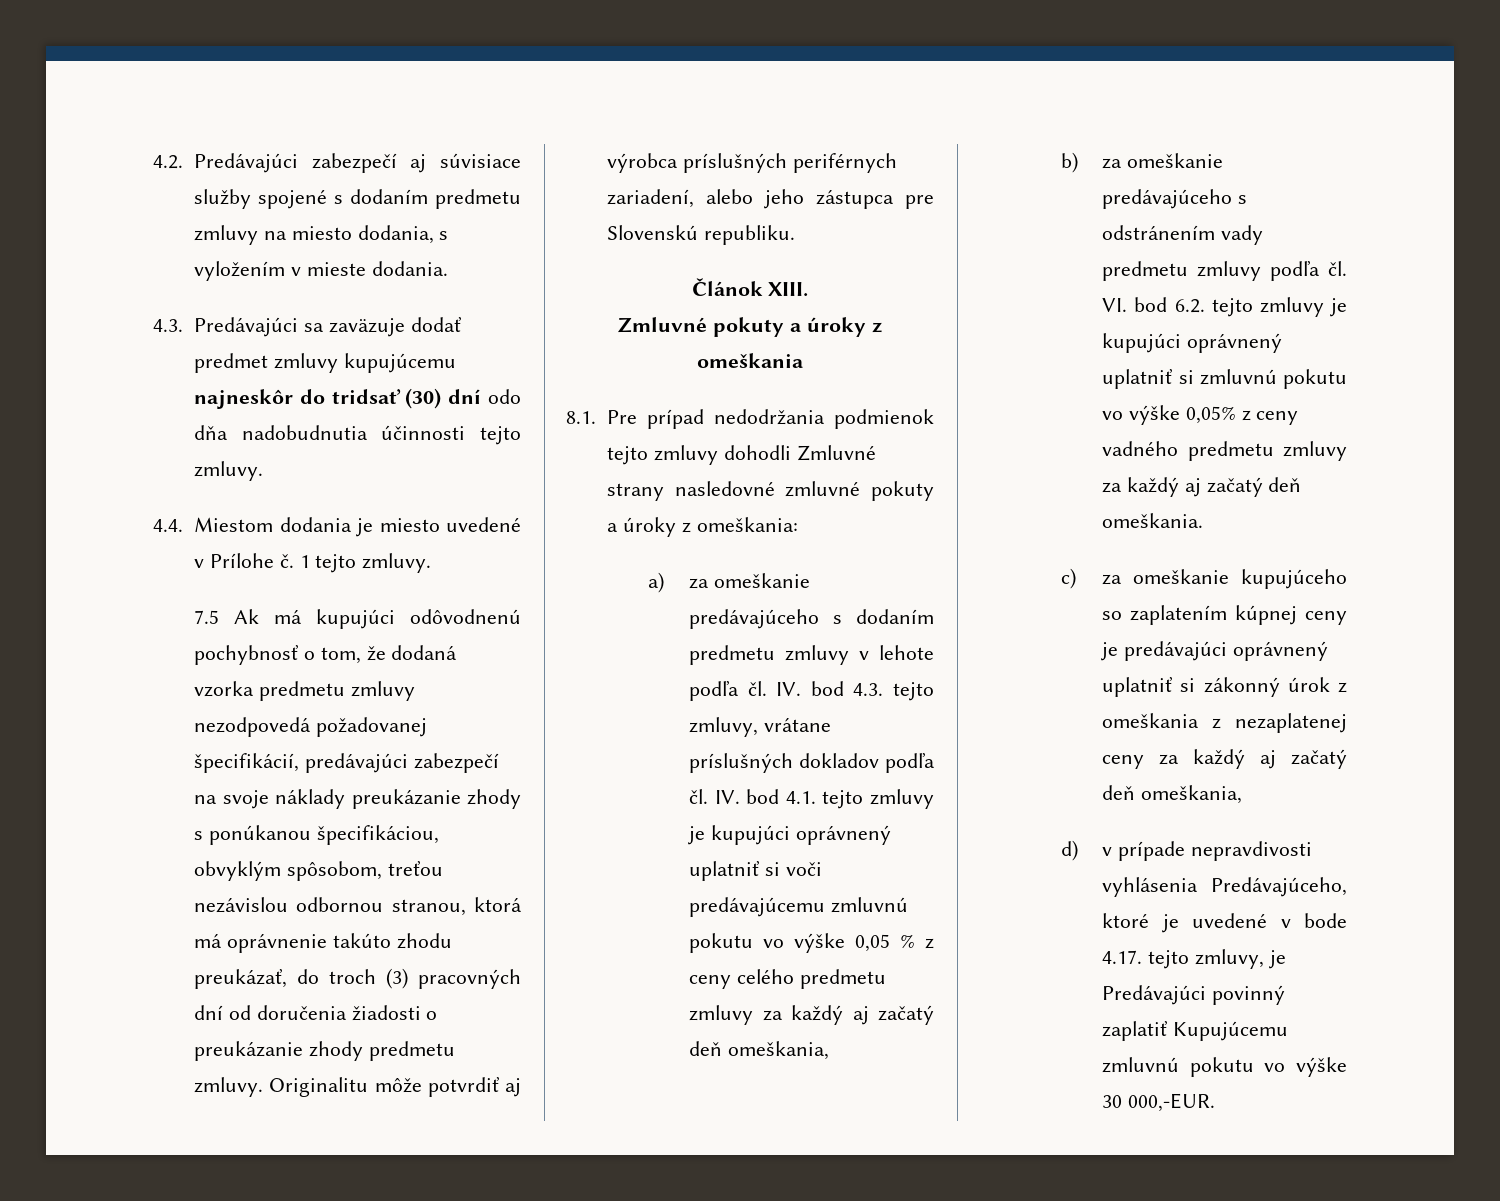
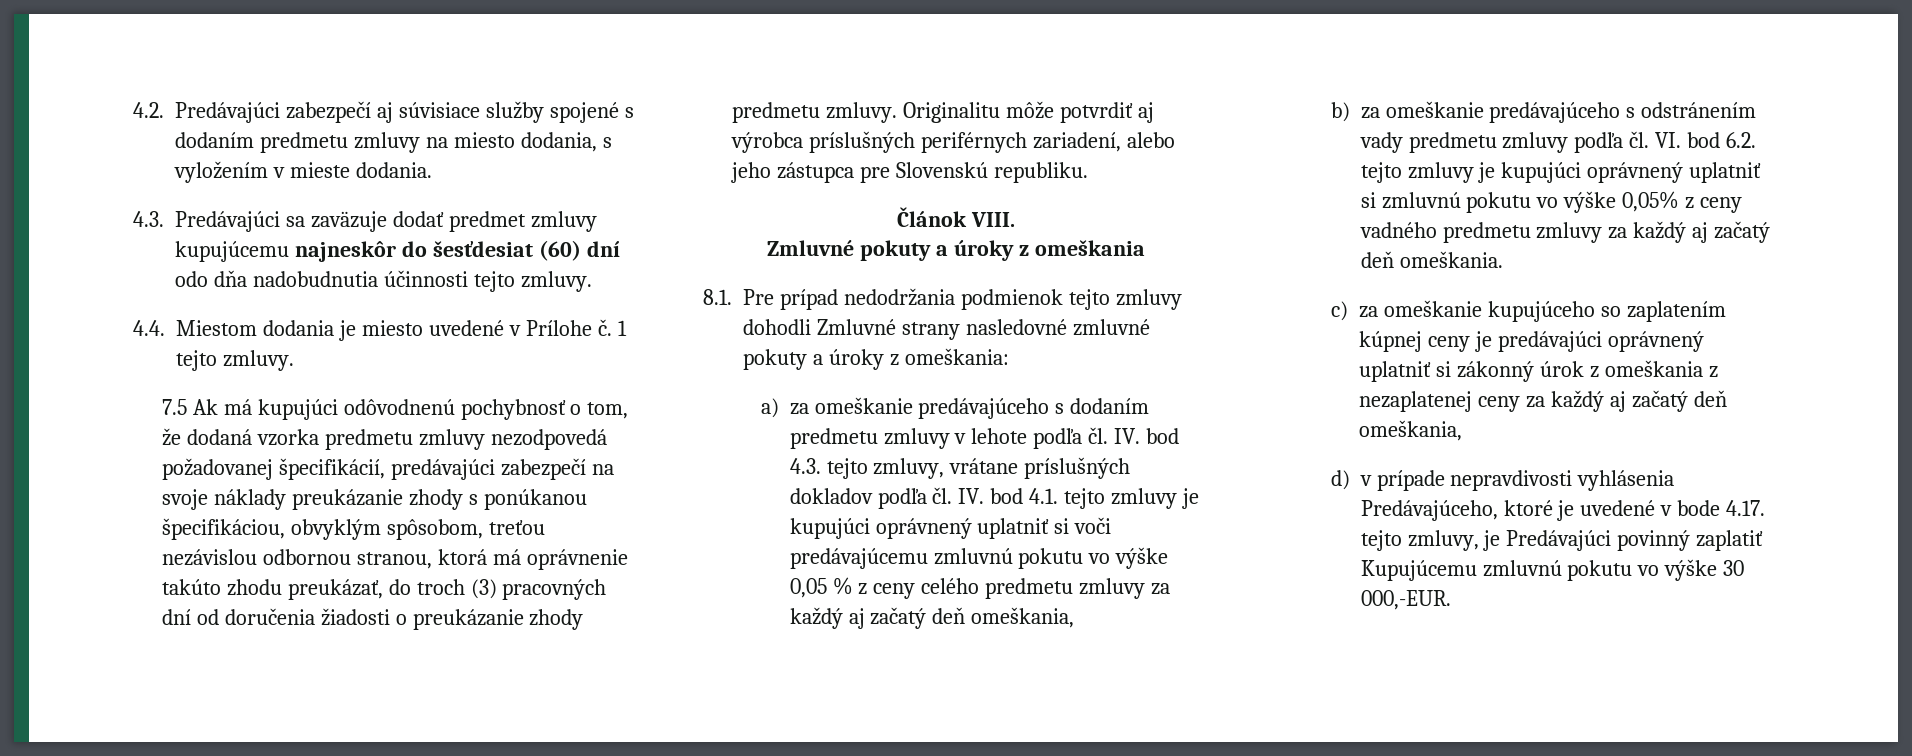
[331,388,442,409] tridsať (30) -> [432,240,581,261] šesťdesiat (60)
[768,282,809,297] XIII. -> [970,212,1015,227] VIII.

